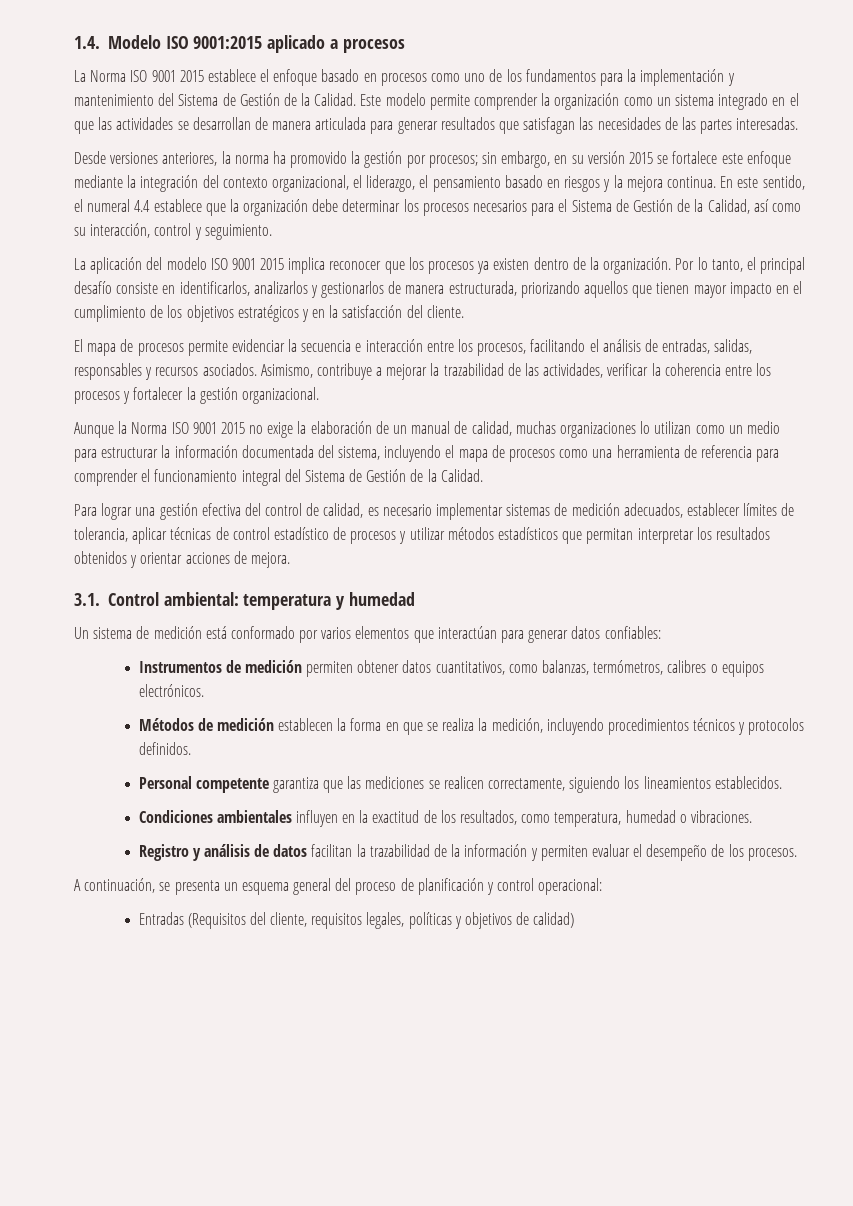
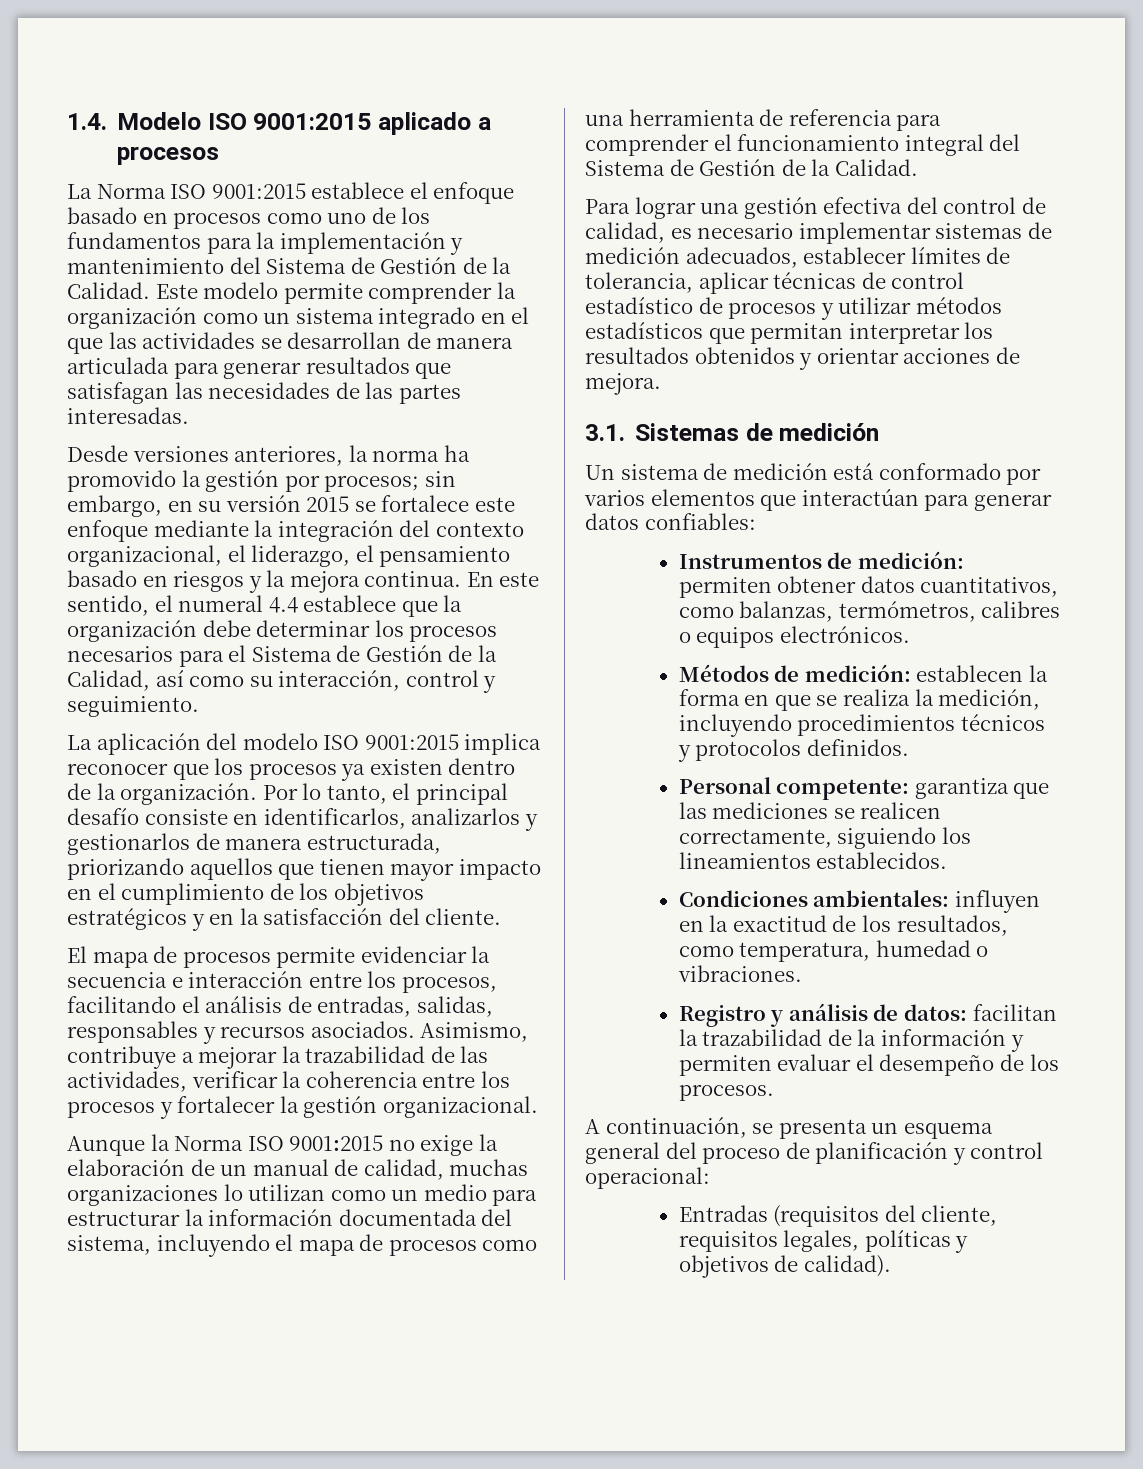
[151,70,204,82] 9001 2015 -> [211,183,306,199] 9001:2015
[231,258,285,270] 9001 2015 -> [364,734,459,750] 9001:2015
[192,422,245,434] 9001 2015 -> [289,1135,384,1151] 9001:2015
[107,592,416,610] Control ambiental: temperatura y humedad -> [635,423,880,441] Sistemas de medición
[244,660,302,673] medición -> [857,551,964,569] medición:
[216,718,274,731] medición -> [804,664,911,682] medición:
[195,778,269,793] competente -> [776,779,910,800] competente:
[216,810,292,823] ambientales -> [813,890,950,907] ambientales:
[273,844,308,857] datos -> [903,1004,967,1021] datos:
[187,913,246,929] (Requisitos -> [773,1205,880,1227] (requisitos
[533,912,575,928] calidad) -> [803,1255,891,1277] calidad).

